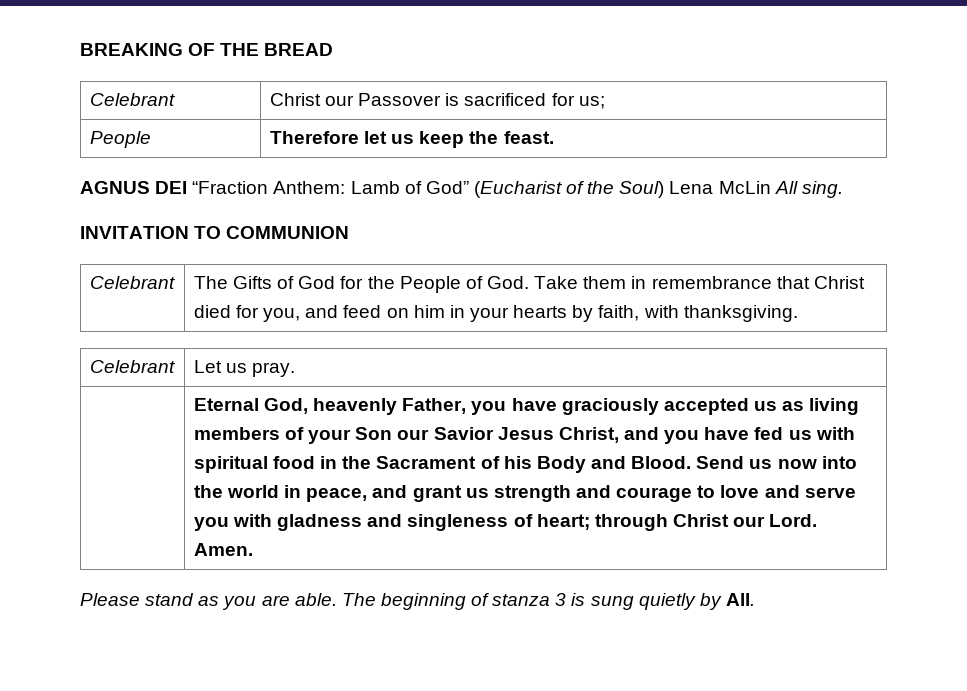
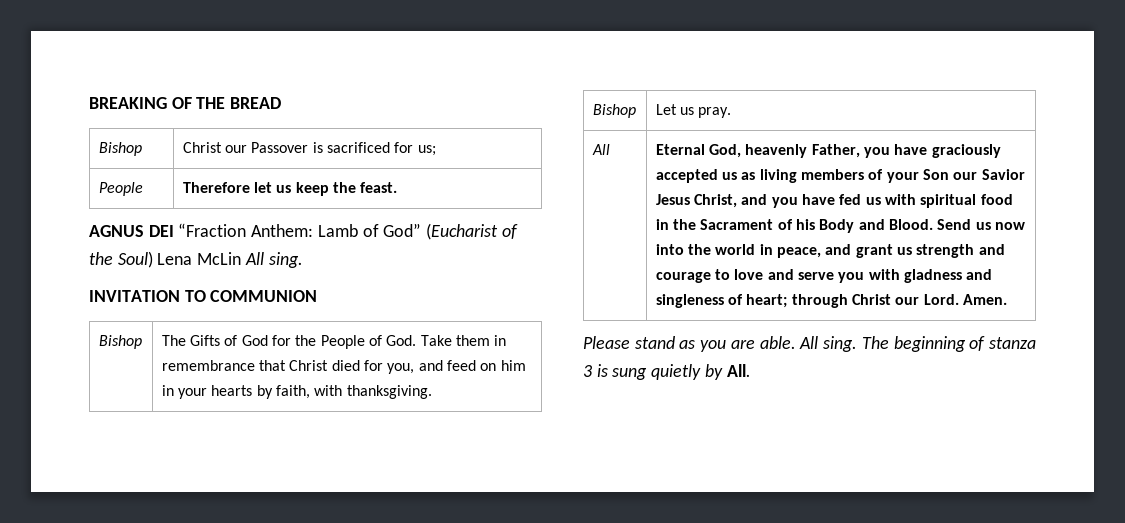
[89,93,175,106] Celebrant -> [98,142,142,156] Bishop
[89,276,175,289] Celebrant -> [98,335,142,349] Bishop
[89,360,175,373] Celebrant -> [592,104,636,118] Bishop
(296, 369) none -> [591,144,610,155] All
(337, 599) none -> [799,336,858,352] All sing.

